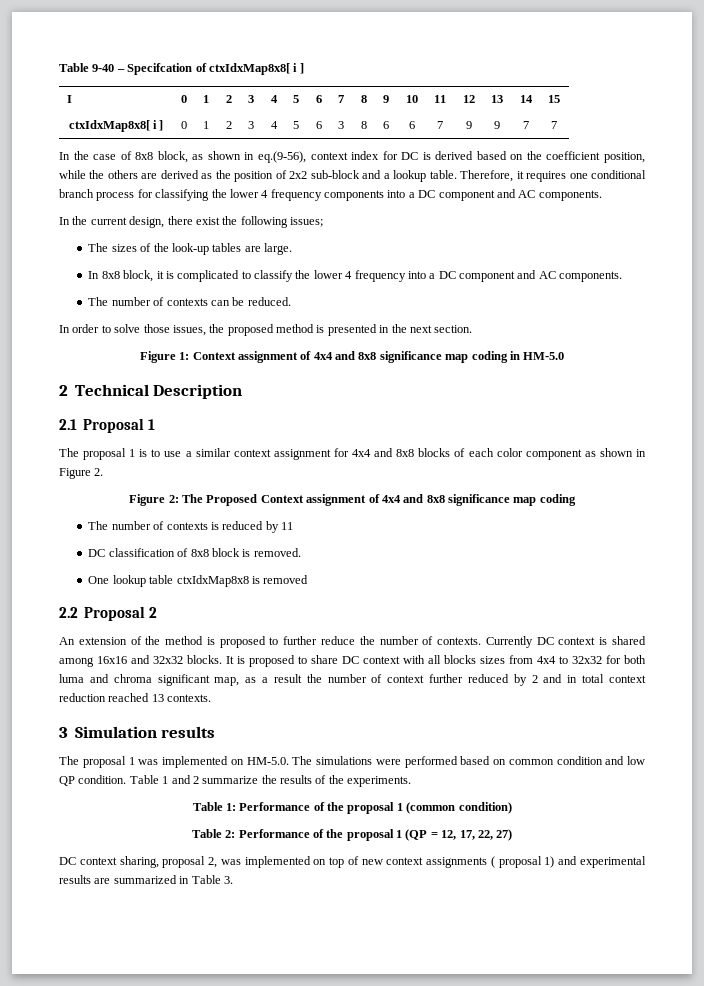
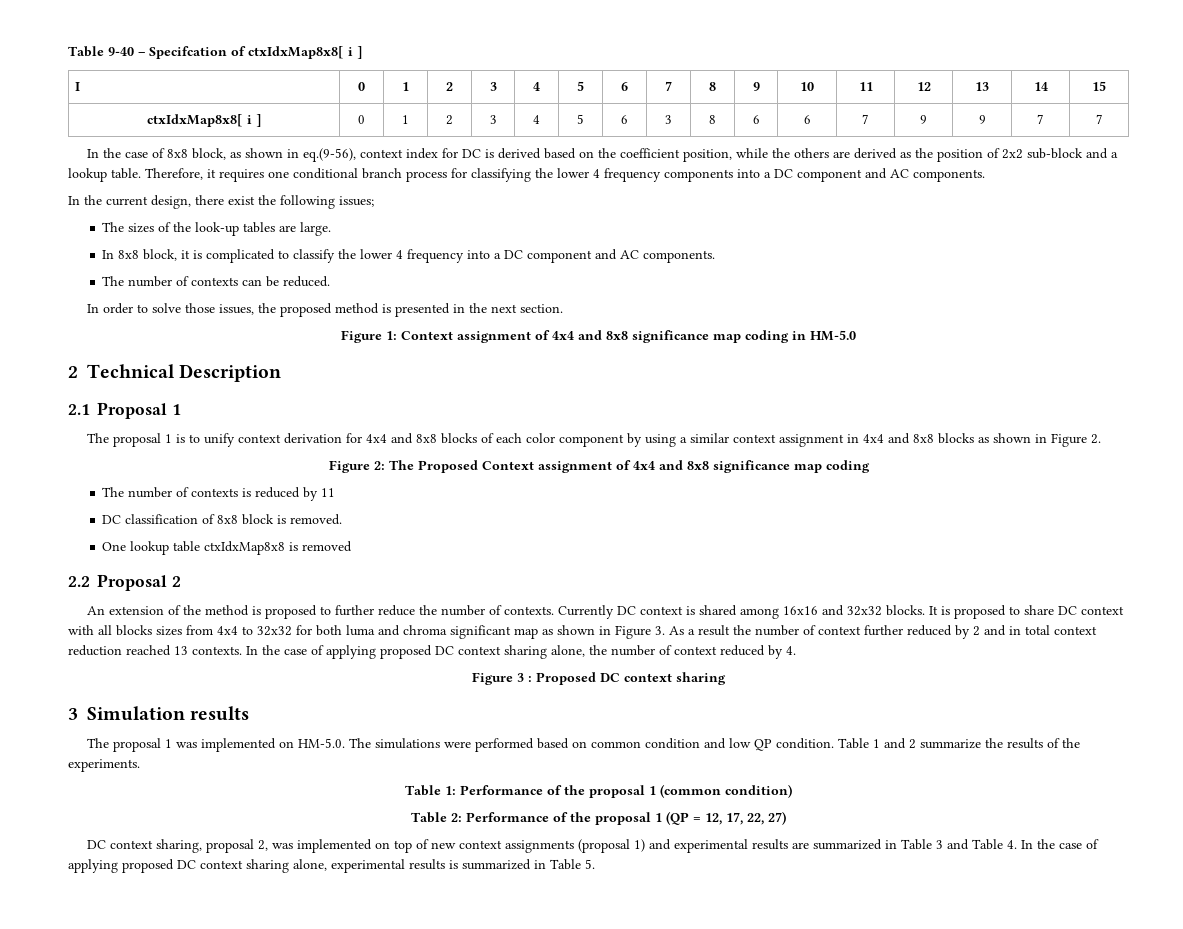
[164,448,331,460] use a similar context assignment -> [203,433,342,447] unify context derivation
(582, 454) none -> [626,433,974,447] by using a similar context assignment in 4x4 and 8x8 blocks
[214,677,257,686] map, as -> [514,625,684,639] map as shown in Figure 3. As
(212, 698) none -> [246,645,796,659] [472,672,726,685] In the case of applying proposed DC context sharing alone, the number of context reduced by 4. // Figure 3 : Proposed DC context sharing
[490,856,542,868] ( proposal -> [577,839,630,853] (proposal
[223,876,233,884] 3. -> [935,839,1099,850] [68,859,595,873] 3 and Table 4. In the case of applying proposed DC context sharing alone, experimental results is summarized in Table 5.

